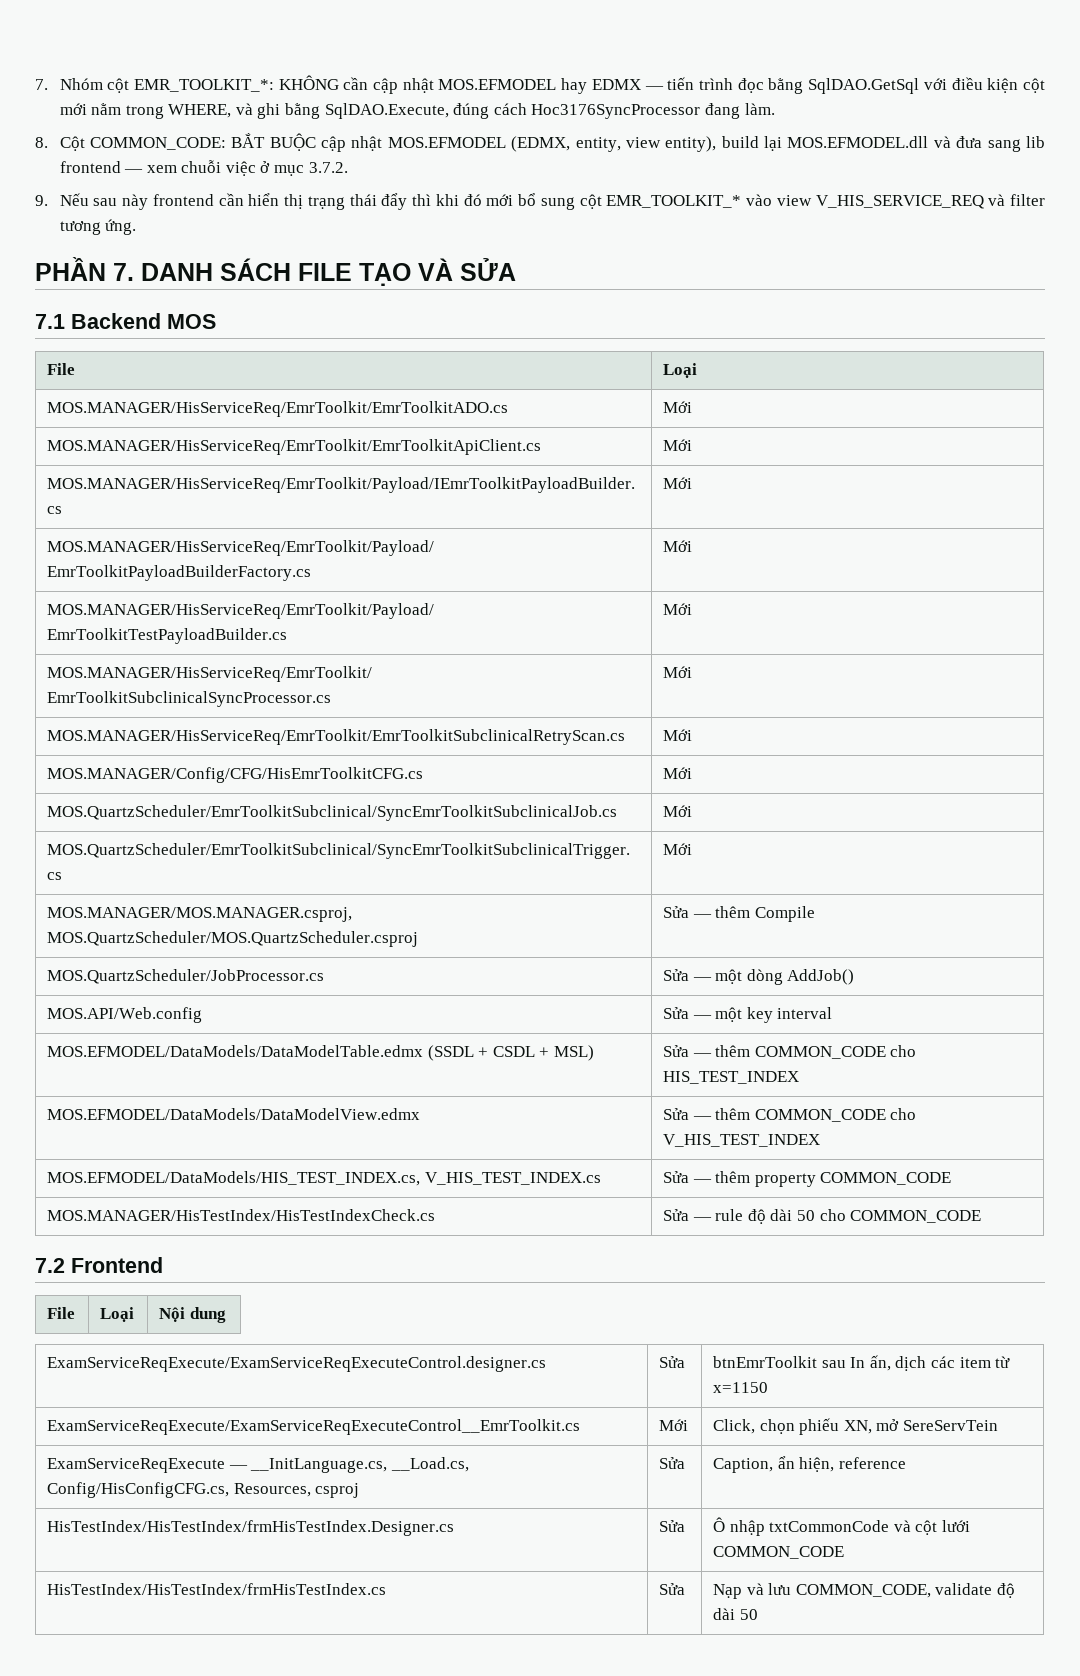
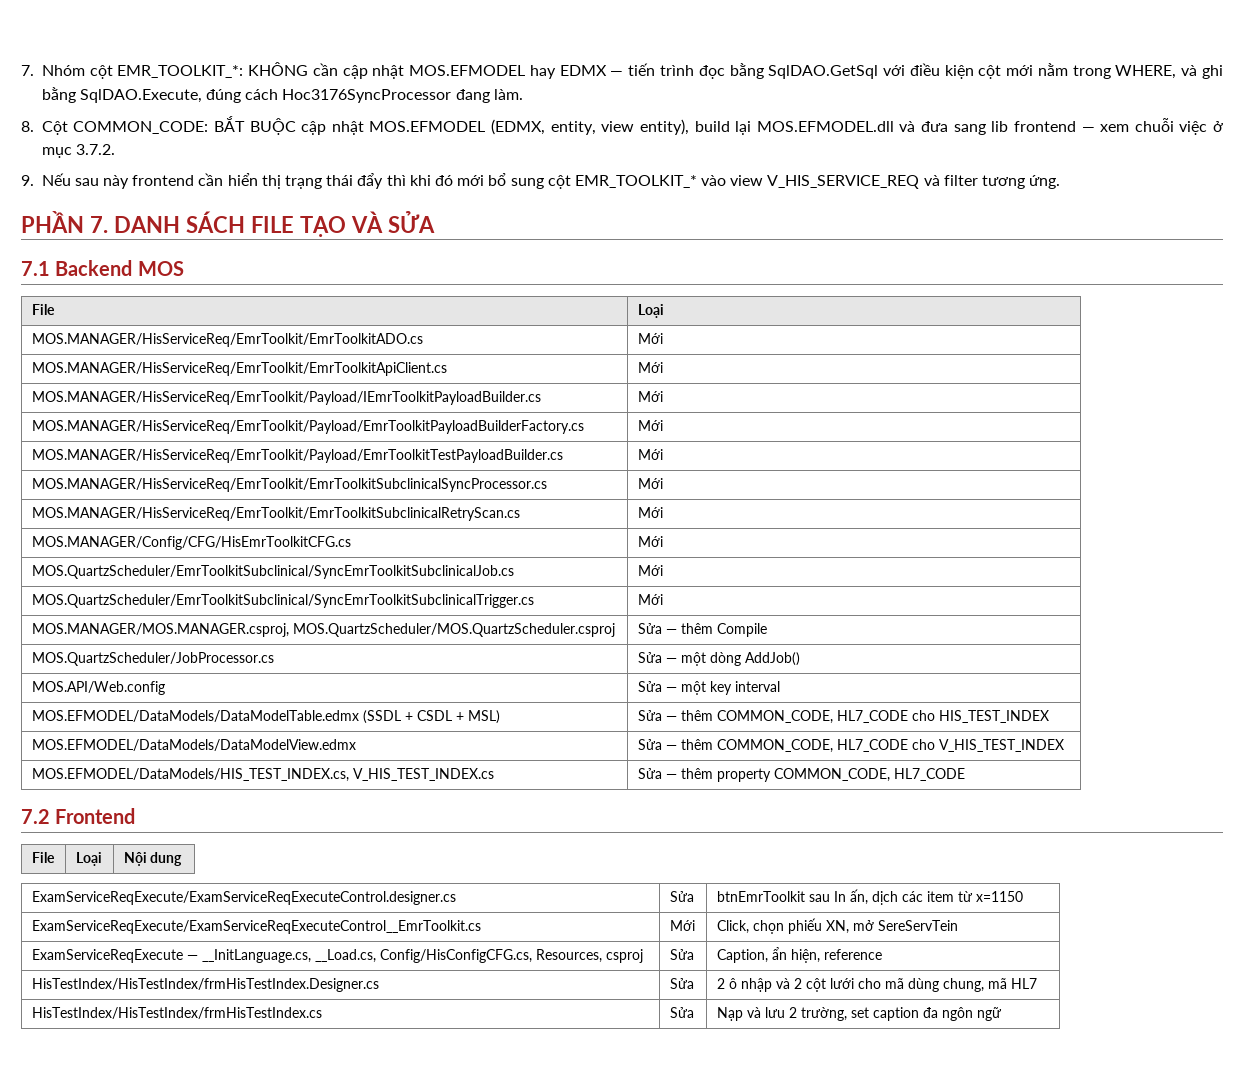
[754,1046,886,1059] COMMON_CODE -> [716,710,908,724] COMMON_CODE, HL7_CODE
[754,1109,886,1122] COMMON_CODE -> [716,739,908,753] COMMON_CODE, HL7_CODE
[820,1172,952,1185] [47,1209,436,1221] [663,1209,982,1224] COMMON_CODE // MOS.MANAGER/HisTestIndex/HisTestIndexCheck.cs | Sửa — rule độ dài 50 cho COMMON_CODE -> [773,768,965,782] COMMON_CODE, HL7_CODE
[713,1517,971,1536] [713,1546,845,1559] Ô nhập txtCommonCode và cột lưới COMMON_CODE -> [716,978,1037,992] 2 ô nhập và 2 cột lưới cho mã dùng chung, mã HL7
[795,1583,1016,1598] [713,1608,758,1620] COMMON_CODE, validate độ dài 50 -> [788,1007,1002,1021] 2 trường, set caption đa ngôn ngữ

